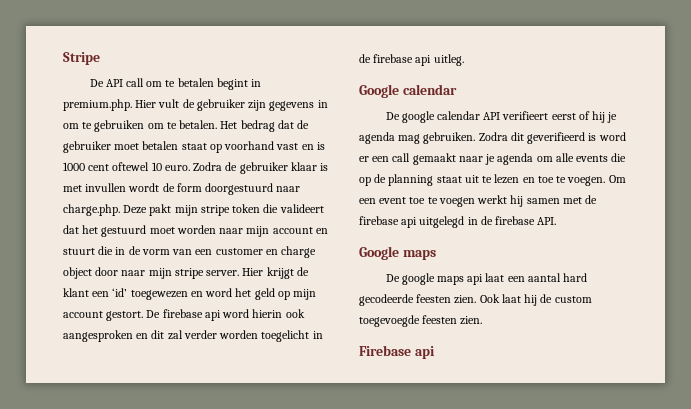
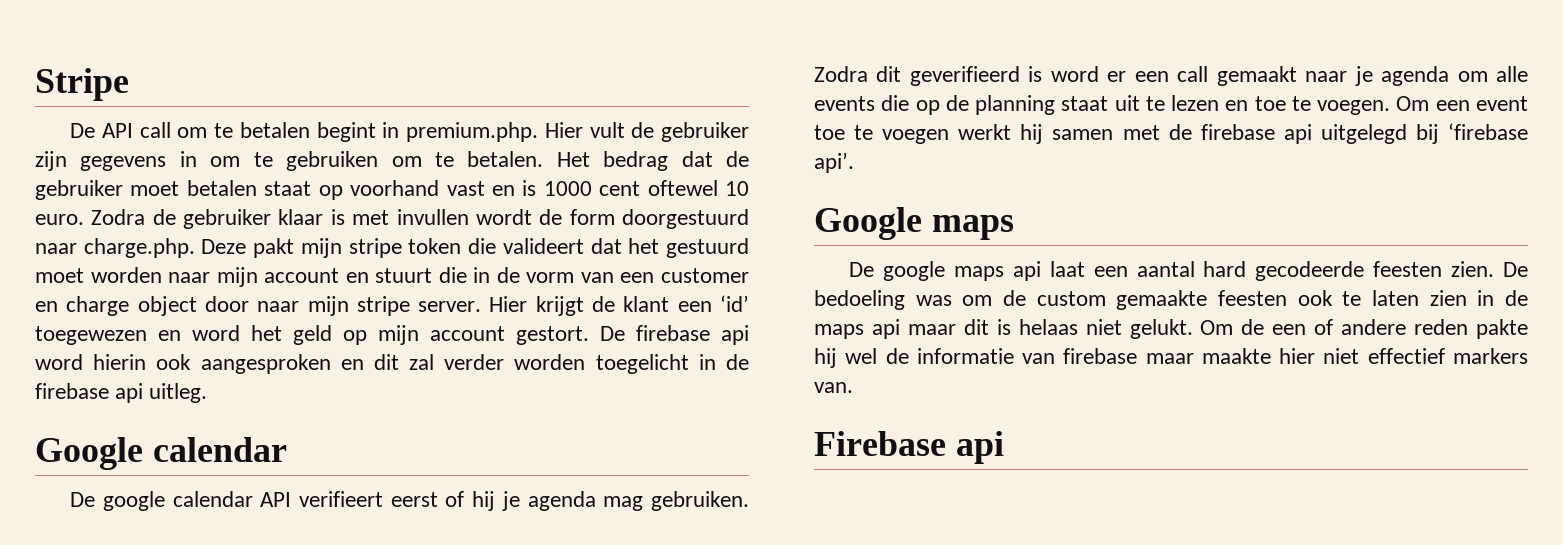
[467,216,557,225] in de firebase API. -> [1415,123,1528,144] [814,152,854,173] bij ‘firebase api’.
[479,294,592,306] [359,315,483,327] Ook laat hij de custom toegevoegde feesten zien. -> [1502,262,1528,277] [814,290,1528,310] [814,319,1528,339] [814,348,1528,368] [814,382,853,393] De bedoeling was om de custom gemaakte feesten ook te laten zien in de maps api maar dit is helaas niet gelukt. Om de een of andere reden pakte hij wel de informatie van firebase maar maakte hier niet effectief markers van.

